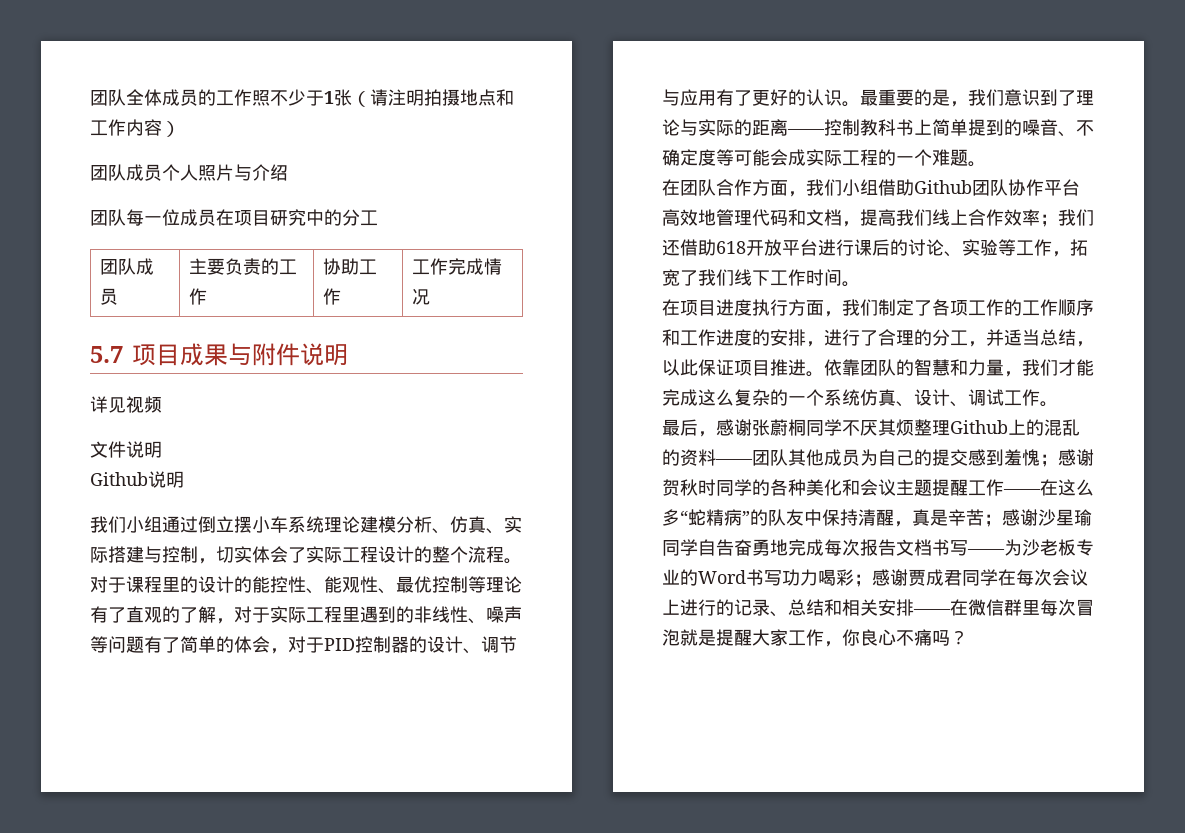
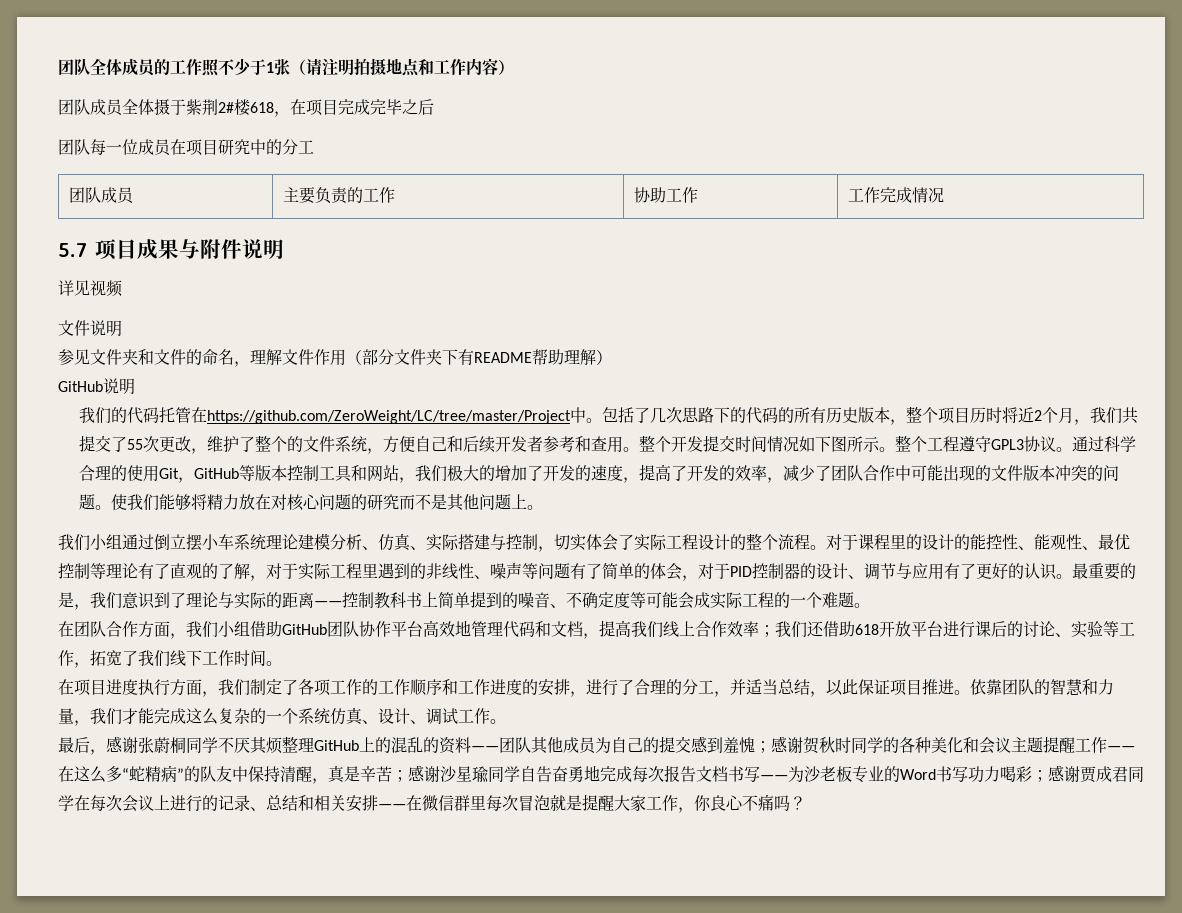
[162,164,288,181] 个人照片与介绍 -> [122,99,434,117] 全体摄于紫荆2#楼618，在项目完成完毕之后
[90,471,184,488] Github说明 -> [58,349,612,367] [58,378,135,395] [79,406,1139,425] [79,435,1137,454] [79,464,1120,483] [79,494,544,511] 参见文件夹和文件的命名，理解文件作用（部分文件夹下有README帮助理解） // GitHub说明 // 我们的代码托管在https://github.com/ZeroWeight/LC/tree/master/Project中。包括了几次思路下的代码的所有历史版本，整个项目历时将近2个月，我们共提交了55次更改，维护了整个的文件系统，方便自己和后续开发者参考和查用。整个开发提交时间情况如下图所示。整个工程遵守GPL3协议。通过科学合理的使用Git，GitHub等版本控制工具和网站，我们极大的增加了开发的速度，提高了开发的效率，减少了团队合作中可能出现的文件版本冲突的问题。使我们能够将精力放在对核心问题的研究而不是其他问题上。
[914,180,972,194] Github -> [282,624,327,635] GitHub
[950,420,1008,434] Github -> [314,740,359,751] GitHub

